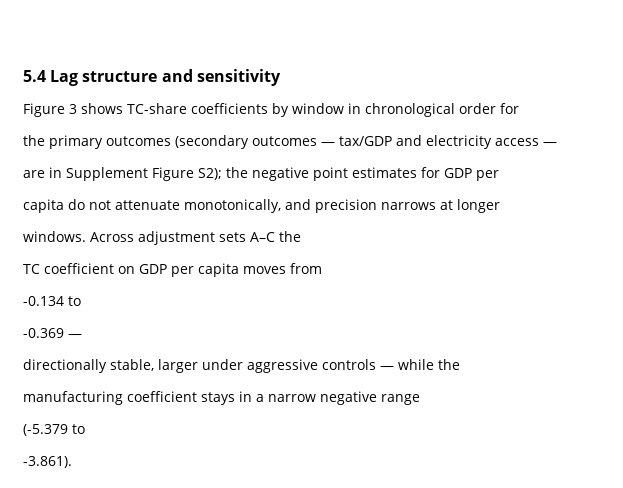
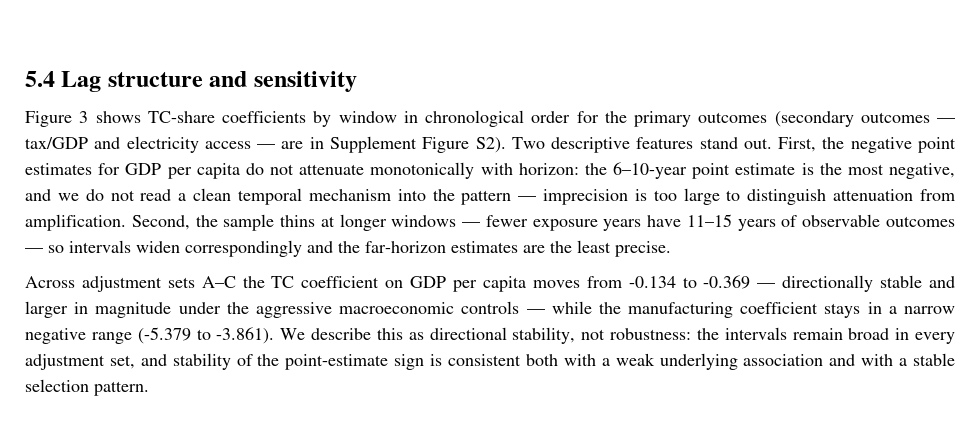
(519, 108) // -> (599, 117) none
(557, 144) // -> (276, 146) none
[198,168,222,180] S2); -> [475,137,817,153] S2). Two descriptive features stand out. First,
(499, 175) // -> (192, 173) none
[184,199,500,213] [23,231,86,242] monotonically, and precision narrows at longer // windows. -> [370,162,955,179] [25,188,956,205] [25,214,955,231] [25,240,671,257] monotonically with horizon: the 6–10-year point estimate is the most negative, and we do not read a clean temporal mechanism into the pattern — imprecision is too large to distinguish attenuation from amplification. Second, the sample thins at longer windows — fewer exposure years have 11–15 years of observable outcomes — so intervals widen correspondingly and the far-horizon estimates are the least precise. //
(301, 236) // -> (265, 282) none
(322, 268) // -> (622, 282) none
(81, 301) // -> (697, 282) none
[23,359,318,373] // directionally stable, larger under aggressive -> [782,275,956,292] [25,301,455,318] directionally stable and larger in magnitude under the aggressive macroeconomic
(460, 364) // -> (621, 308) none
(420, 399) // -> (132, 338) none
[23,456,72,468] // -3.861). -> [216,327,956,344] [25,353,956,370] [25,379,149,396] -3.861). We describe this as directional stability, not robustness: the intervals remain broad in every adjustment set, and stability of the point-estimate sign is consistent both with a weak underlying association and with a stable selection pattern.

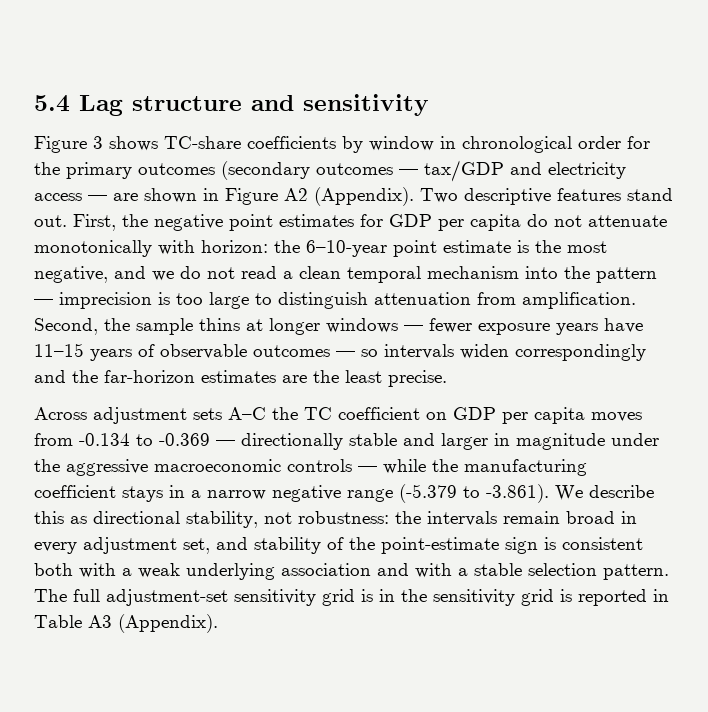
[309,136,506,153] in Supplement Figure S2). -> [144,187,414,206] shown in Figure A2 (Appendix).
(149, 388) none -> [34,589,669,606] [34,614,218,633] The full adjustment-set sensitivity grid is in the sensitivity grid is reported in Table A3 (Appendix).

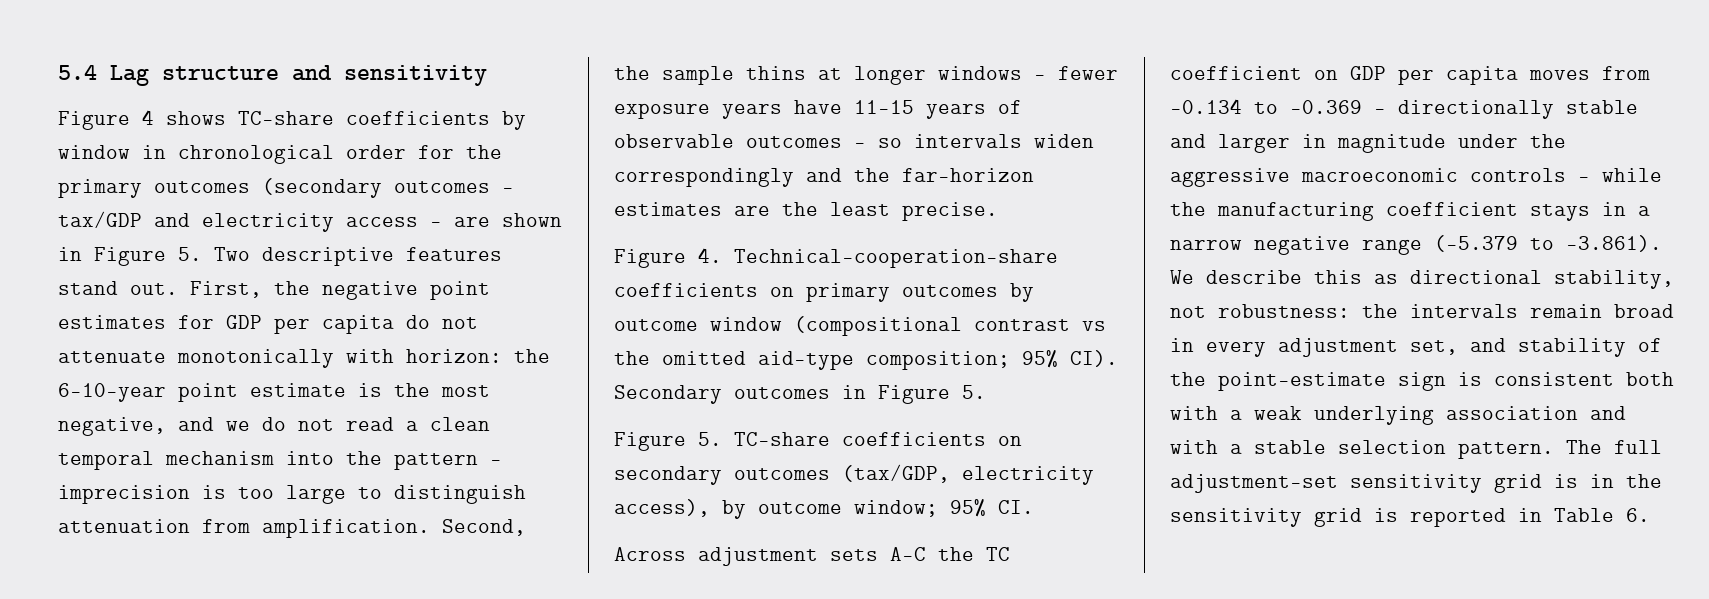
[93,136,103,149] 3 -> [142,110,154,125] 4
[284,187,414,206] A2 (Appendix). -> [178,247,202,261] 5.
(447, 378) none -> [614,248,1058,268] [614,283,1034,302] [614,316,1106,336] [614,350,1118,370] [614,385,986,404] [614,432,1022,451] [614,464,1094,485] [614,499,1034,519] // Figure 4. Technical-cooperation-share coefficients on primary outcomes by outcome window (compositional contrast vs the omitted aid-type composition; 95% CI). Secondary outcomes in Figure 5. // Figure 5. TC-share coefficients on secondary outcomes (tax/GDP, electricity access), by outcome window; 95% CI.
[88,614,218,633] A3 (Appendix). -> [1626,508,1650,522] 6.

